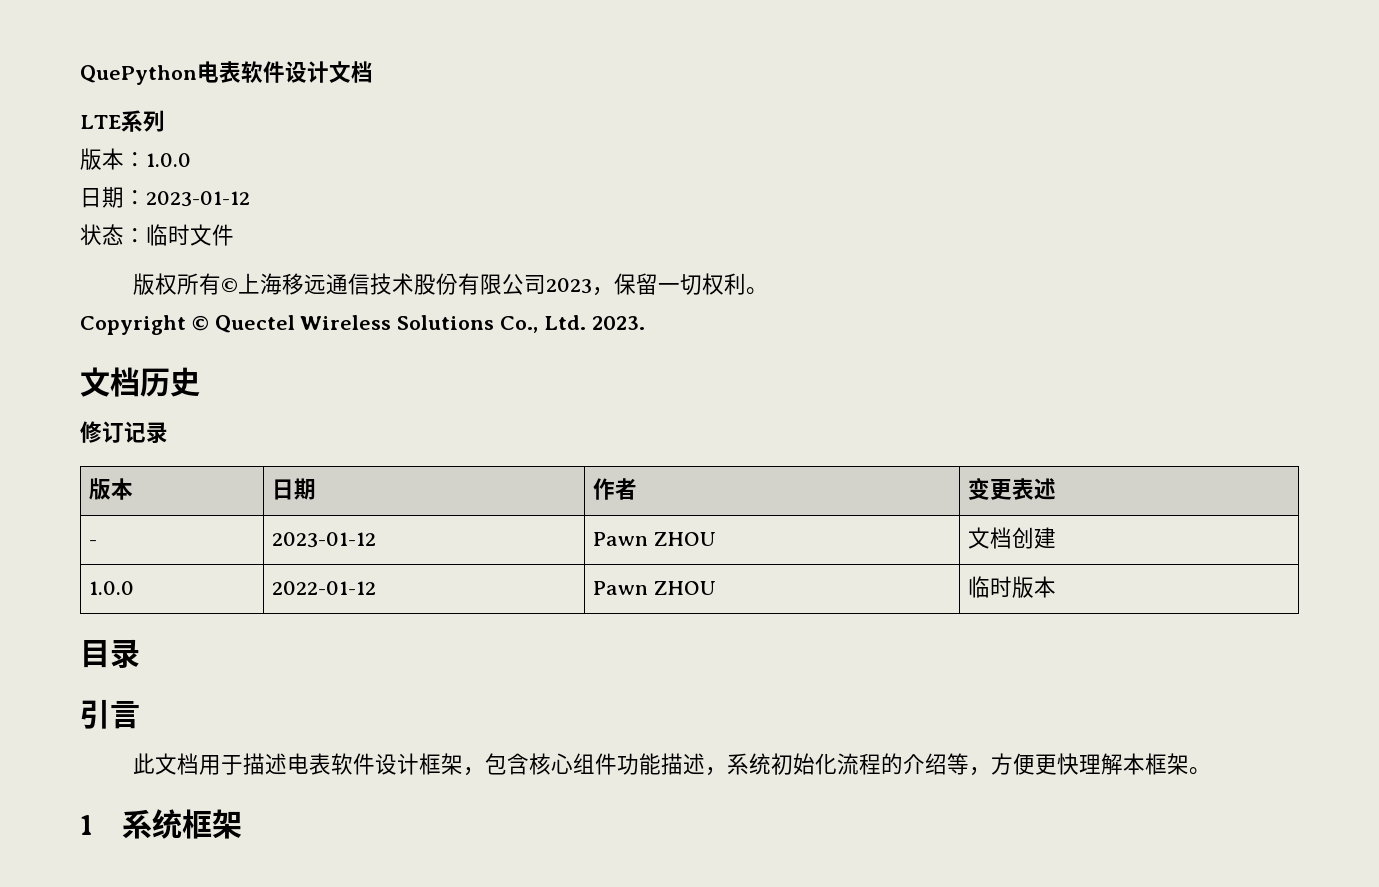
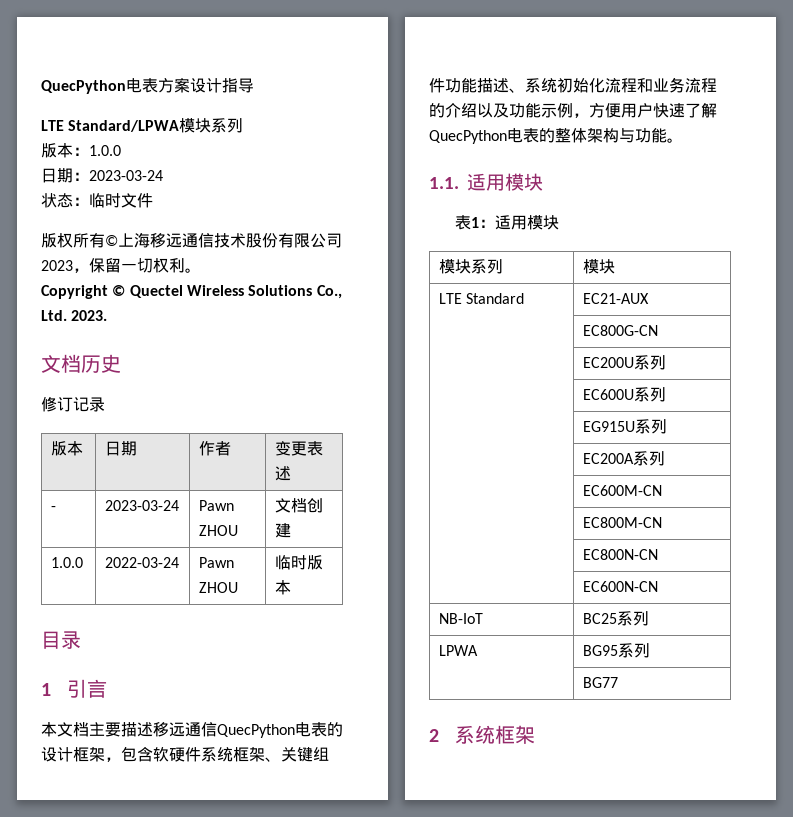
[80,61,373,85] [80,115,121,129] QuePython电表软件设计文档 // LTE -> [41,78,254,94] [41,118,212,133] QuecPython电表方案设计指导 // LTE Standard/LPWA模块
[146,191,250,207] 2023-01-12 -> [89,170,163,181] 2023-03-24
[271,532,376,548] 2023-01-12 -> [104,500,179,511] 2023-03-24
[271,581,376,595] 2022-01-12 -> [104,557,179,568] 2022-03-24
(140, 654) none -> [41,683,51,696] 1
[133,753,574,776] 此文档用于描述电表软件设计框架，包含核心 -> [41,722,343,738] [41,746,313,762] 本文档主要描述移远通信QuecPython电表的设计框架，包含软硬件系统框架、关键
[705,767,728,776] ， -> [509,88,525,93] 、
[881,753,1212,776] [80,815,93,835] 的介绍等，方便更快理解本框架。 // 1 -> [637,77,717,93] [429,103,717,118] [429,128,683,144] [429,173,543,191] [455,215,560,230] [438,259,503,274] [582,259,615,274] [438,293,525,304] [582,293,649,304] [582,325,658,336] [582,355,666,370] [582,387,666,402] [582,419,667,434] [582,451,665,466] [582,485,662,496] [582,517,662,528] [582,549,658,560] [582,581,658,592] [438,613,483,624] [582,611,649,626] [438,645,478,656] [582,643,650,658] [582,677,618,688] [429,729,439,742] 和业务流程的介绍以及功能示例，方便用户快速了解QuecPython电表的整体架构与功能。 // 1.1.适用模块 // 表1：适用模块 // 模块系列 | 模块 // LTE Standard | EC21-AUX // | EC800G-CN // | EC200U系列 // | EC600U系列 // | EG915U系列 // | EC200A系列 // | EC600M-CN // | EC800M-CN // | EC800N-CN // | EC600N-CN // NB-IoT | BC25系列 // LPWA | BG95系列 // | BG77 // 2

